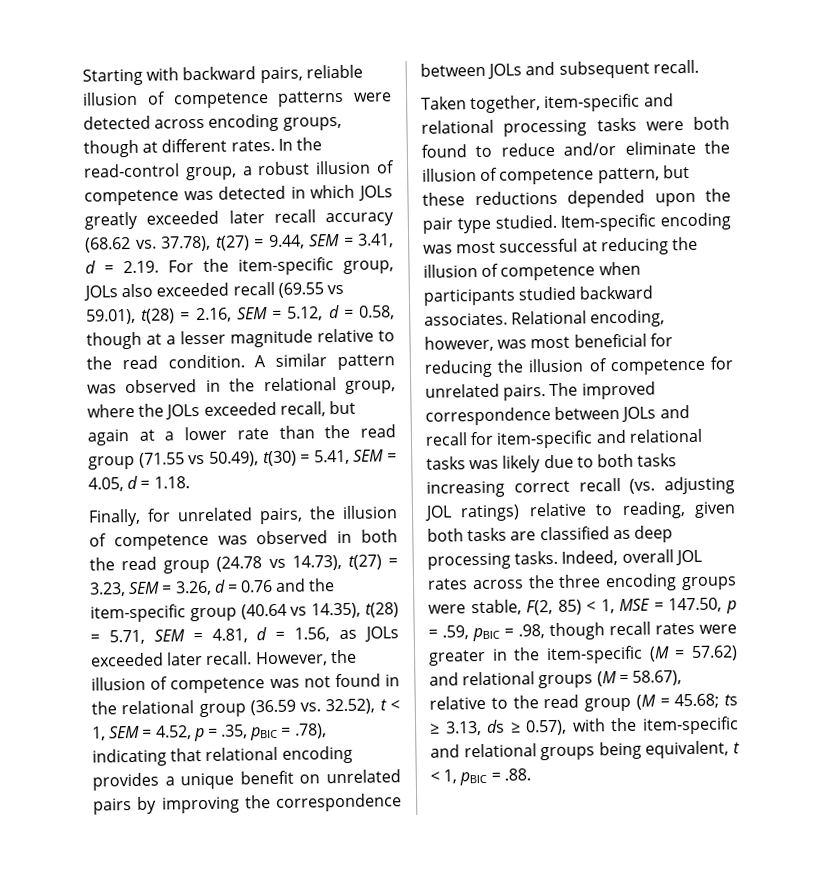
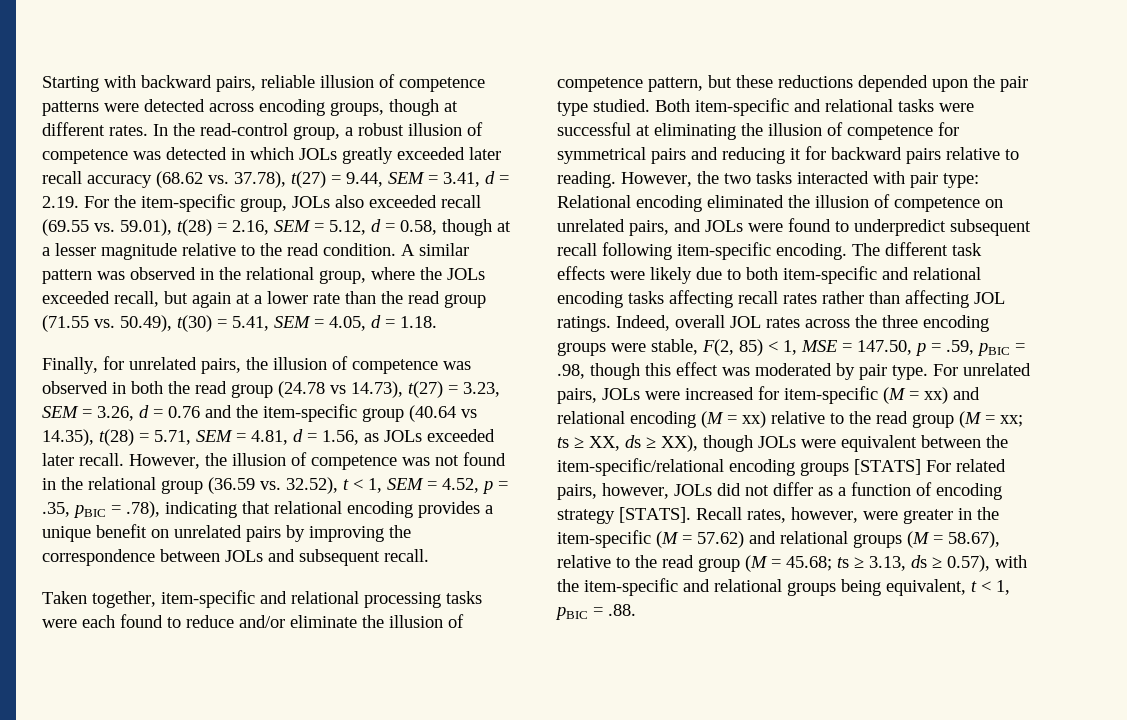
[326,284,344,295] vs -> [94,223,115,232] vs.
[188,454,206,465] vs -> [94,319,115,328] vs.
[693,116,730,130] both -> [82,615,115,628] each
[560,212,731,232] [423,236,698,256] [423,261,641,281] [423,285,654,306] [424,309,666,328] [424,333,673,352] [424,359,493,378] Item-specific encoding was most successful at reducing the illusion of competence when participants studied backward associates. Relational encoding, however, was most beneficial for reducing -> [655,98,974,116] [557,122,736,140] Both item-specific and relational tasks were successful at eliminating
[425,381,656,401] [425,405,690,426] [425,428,703,449] [426,453,678,473] [426,476,735,498] [424,501,736,522] [427,525,673,543] [427,550,559,570] unrelated pairs. The improved correspondence between JOLs and recall for item-specific and relational tasks was likely due to both tasks increasing correct recall (vs. adjusting JOL ratings) relative to reading, given both tasks are classified as deep processing tasks. -> [557,146,1019,164] [557,171,979,188] [557,194,1003,212] [557,218,1031,236] [557,242,982,260] [557,266,981,284] [557,290,1005,308] [557,316,611,332] symmetrical pairs and reducing it for backward pairs relative to reading. However, the two tasks interacted with pair type: Relational encoding eliminated the illusion of competence on unrelated pairs, and JOLs were found to underpredict subsequent recall following item-specific encoding. The different task effects were likely due to both item-specific and relational encoding tasks affecting recall rates rather than affecting JOL ratings.
[609,621,695,636] recall rates -> [645,362,1031,380] [557,386,980,404] [557,411,1023,428] [557,435,1008,452] [557,458,1006,476] [557,482,1002,500] [557,507,858,524] this effect was moderated by pair type. For unrelated pairs, JOLs were increased for item-specific (M = xx) and relational encoding (M = xx) relative to the read group (M = xx; ts ≥ XX, ds ≥ XX), though JOLs were equivalent between the item-specific/relational encoding groups [STATS] For related pairs, however, JOLs did not differ as a function of encoding strategy [STATS]. Recall rates, however,

